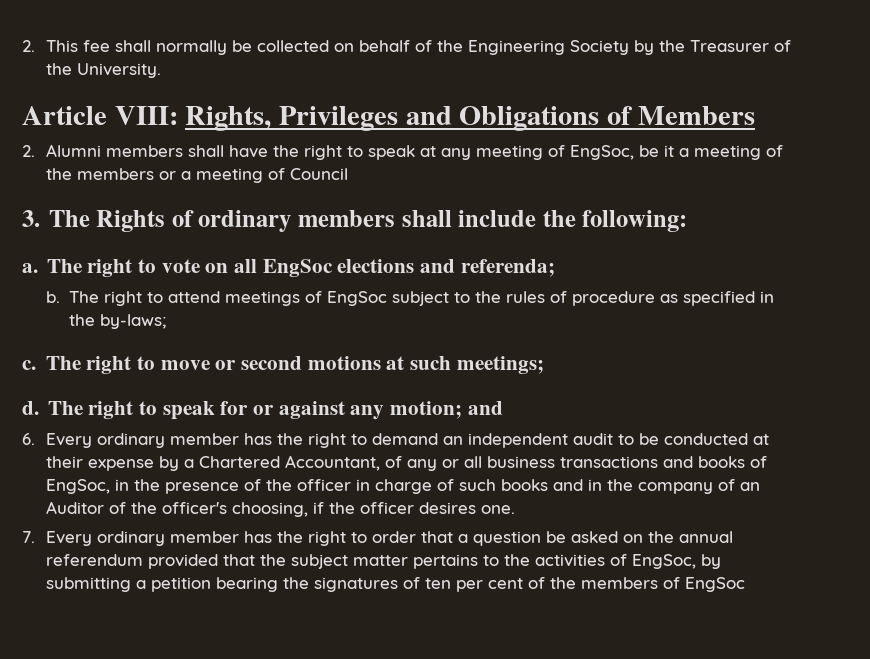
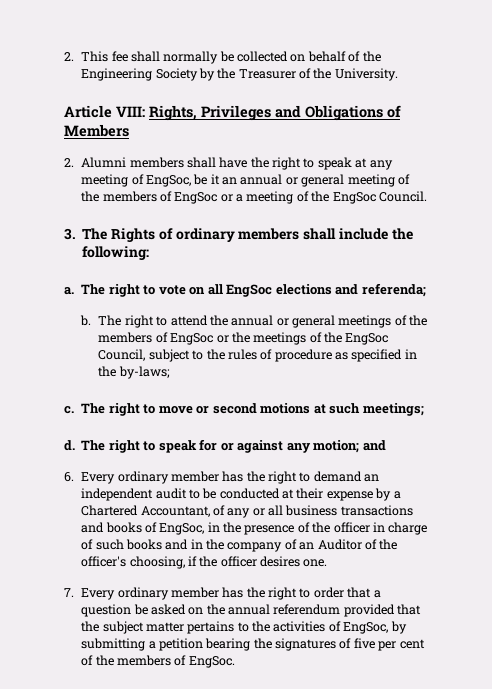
[678,145,783,160] [45,168,348,183] a meeting of the members or a meeting of Council -> [222,174,410,187] [81,191,427,204] an annual or general meeting of the members of EngSoc or a meeting of the EngSoc Council.
[225,291,388,306] meetings of EngSoc -> [209,315,428,328] [98,332,389,345] [98,349,146,361] the annual or general meetings of the members of EngSoc or the meetings of the EngSoc Council,
[424,578,451,589] ten -> [353,638,375,649] five
[684,577,745,592] EngSoc -> [188,656,235,668] EngSoc.

